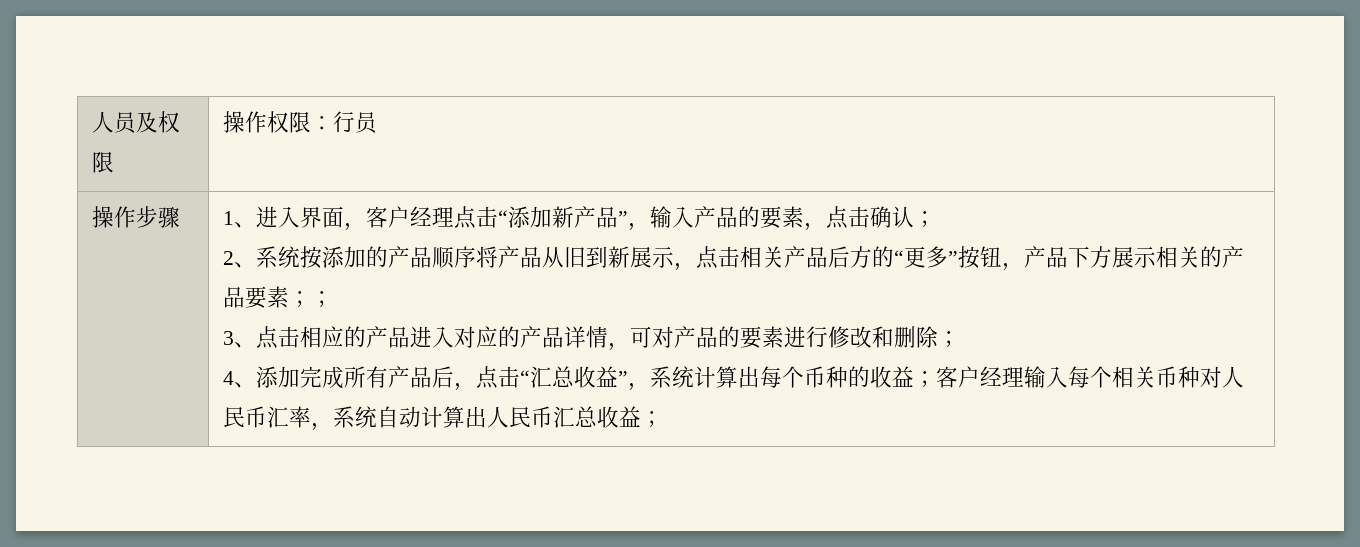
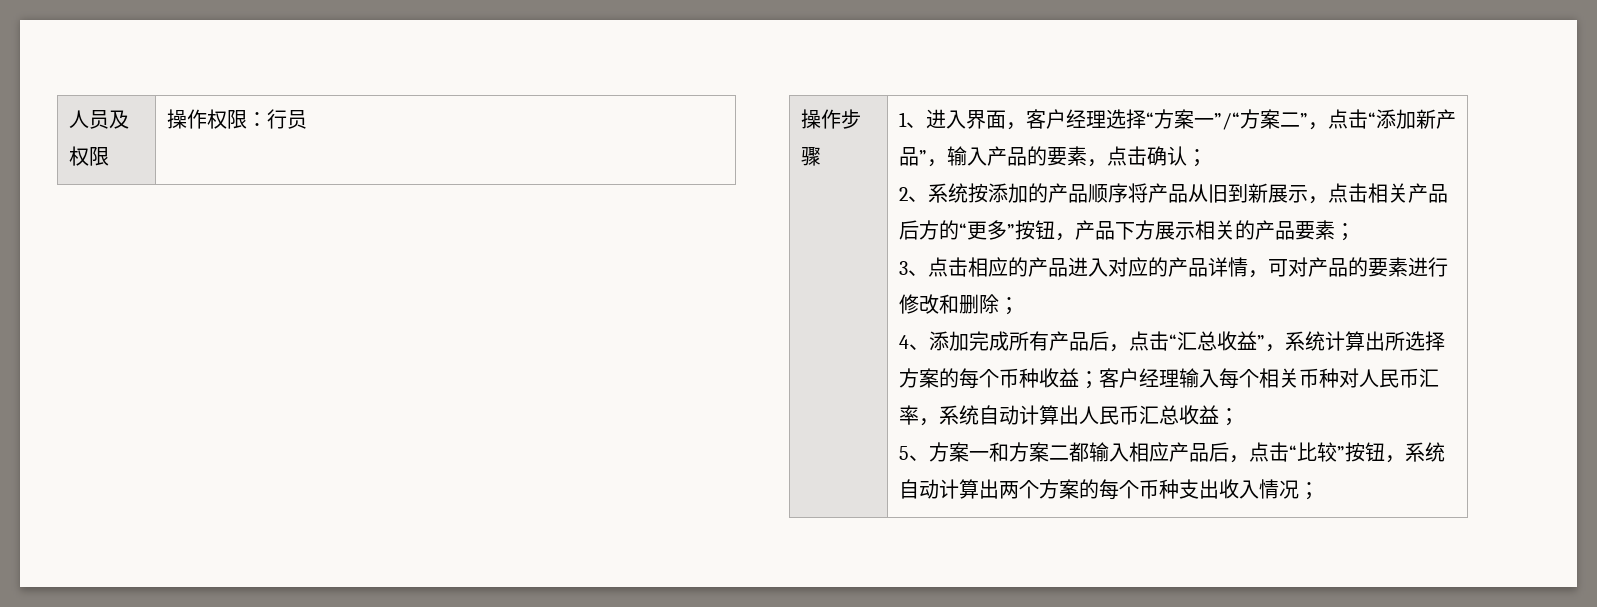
(454, 217) none -> [1105,109,1328,130] 选择“方案一”/“方案二”，
[310,291,333,307] ； -> (1355, 232) none
[759,366,870,388] 每个币种的 -> [1384,331,1445,351] [898,368,1039,389] 所选择方案的每个币种
(663, 419) none -> [898,442,1445,463] [898,479,1319,500] // 5、方案一和方案二都输入相应产品后，点击“比较”按钮，系统自动计算出两个方案的每个币种支出收入情况；

